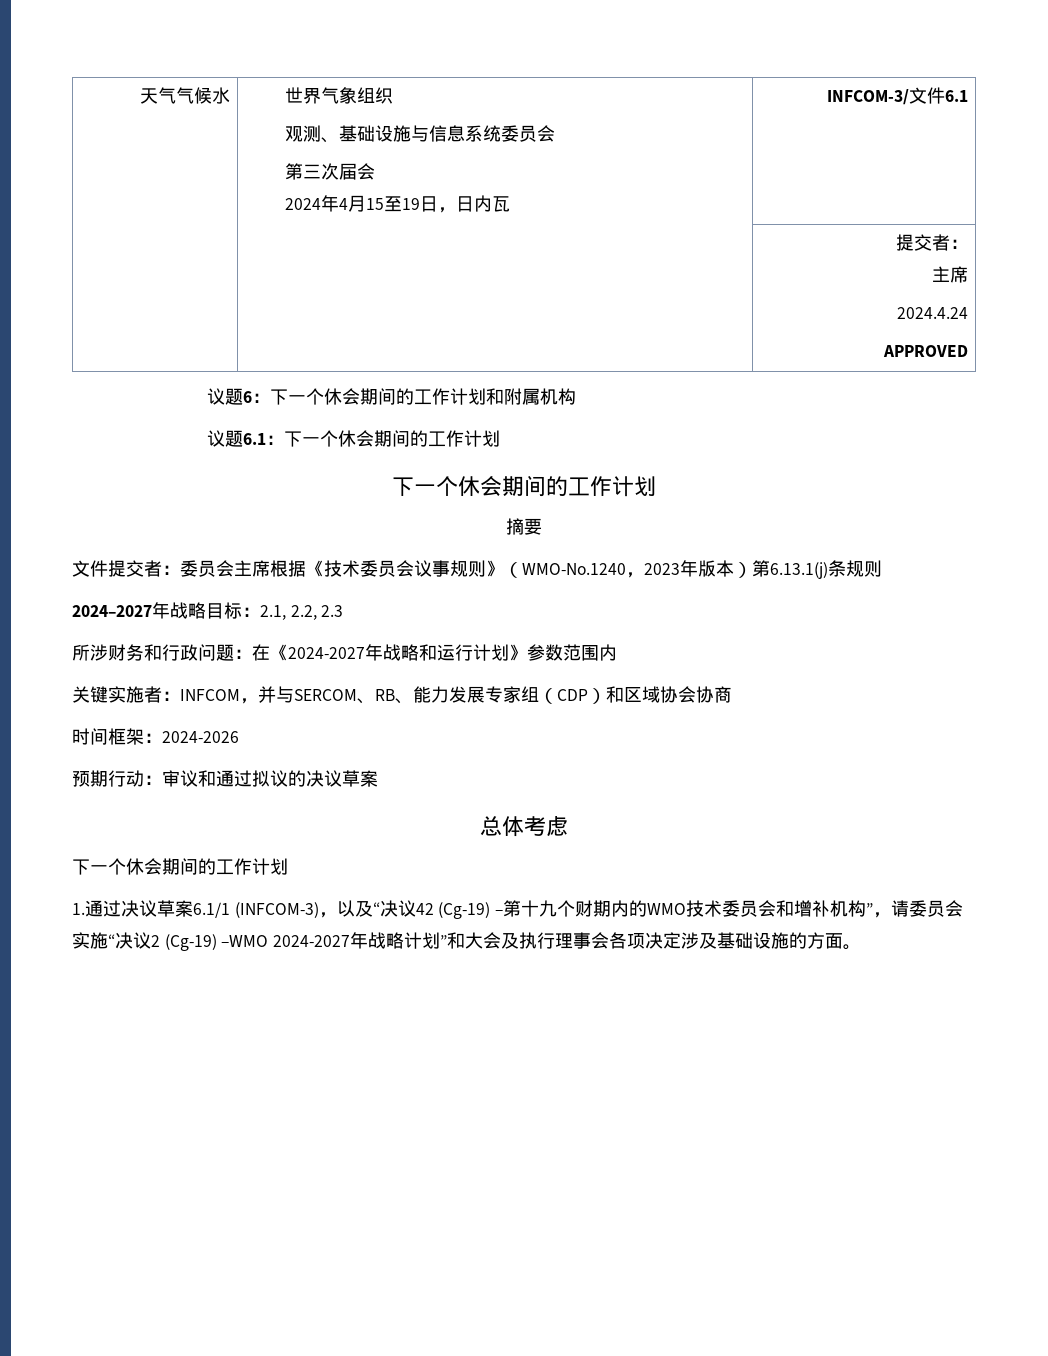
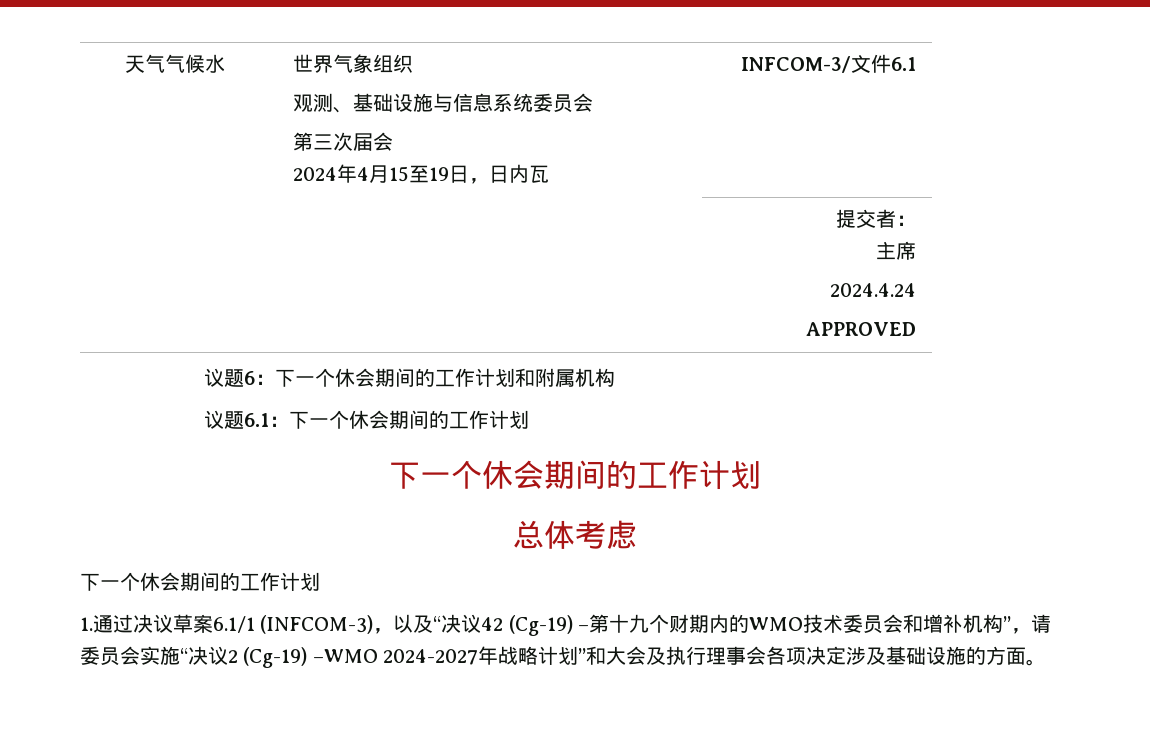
[506,518,542,535] [72,560,882,579] [72,602,344,620] [72,644,617,661] [72,686,732,704] [72,728,239,745] [72,770,378,787] // 摘要 // 文件提交者：委员会主席根据《技术委员会议事规则》（WMO-No.1240，2023年版本）第6.13.1(j)条规则 // 2024–2027年战略目标：2.1, 2.2, 2.3 // 所涉财务和行政问题：在《2024-2027年战略和运行计划》参数范围内 // 关键实施者：INFCOM，并与SERCOM、RB、能力发展专家组（CDP）和区域协会协商 // 时间框架：2024-2026 // 预期行动：审议和通过拟议的决议草案 -> (761, 475) none

